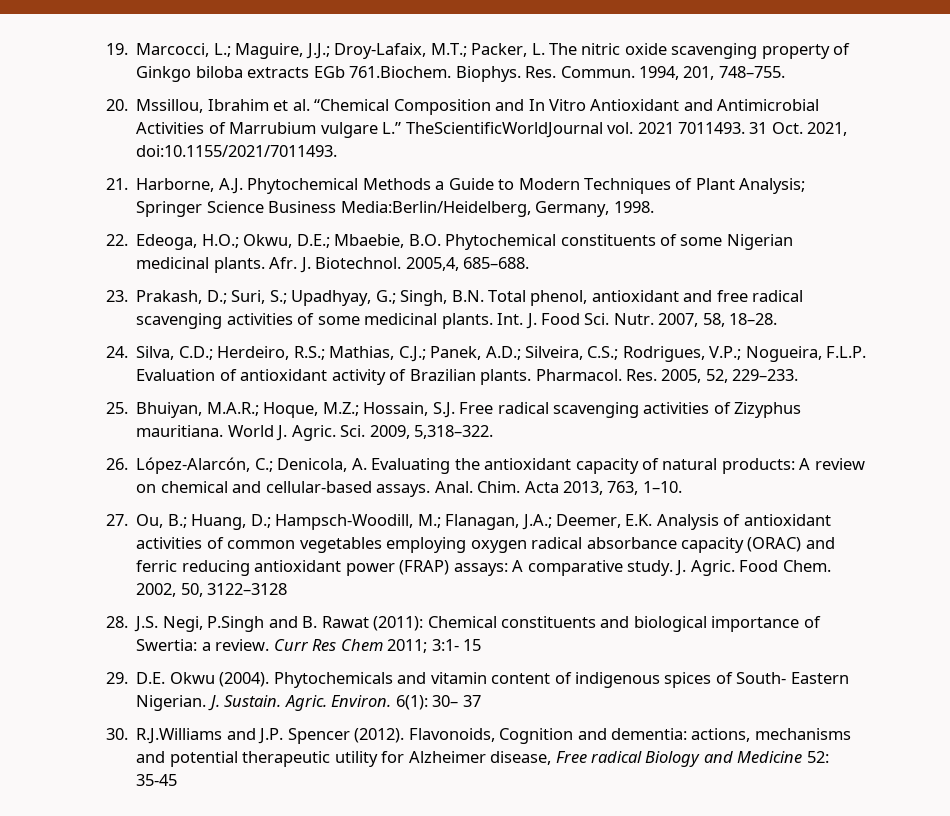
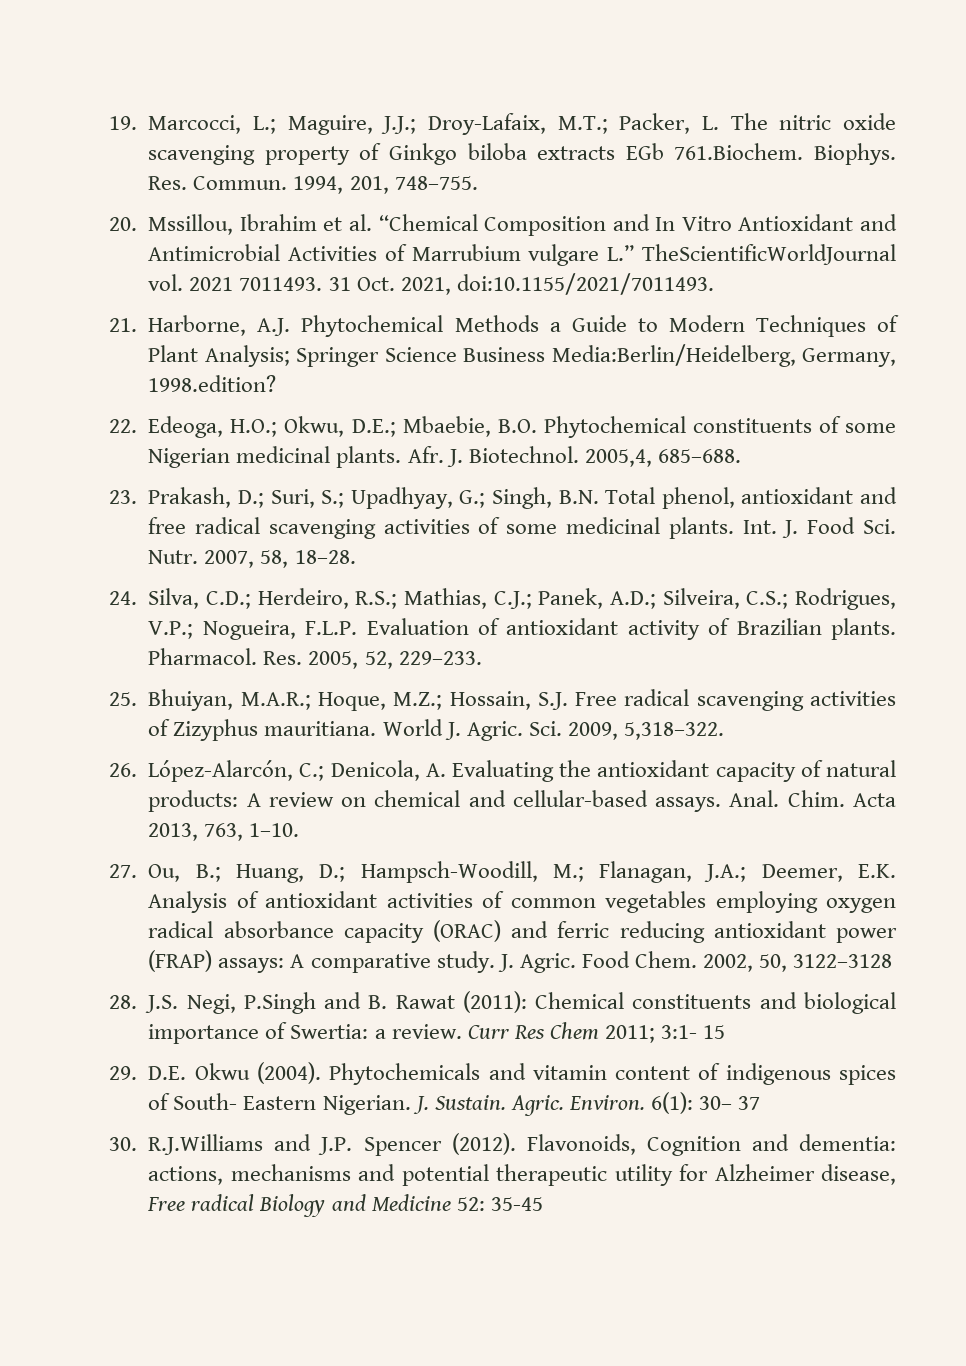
[613,201,654,213] 1998. -> [148,375,277,392] 1998.edition?

